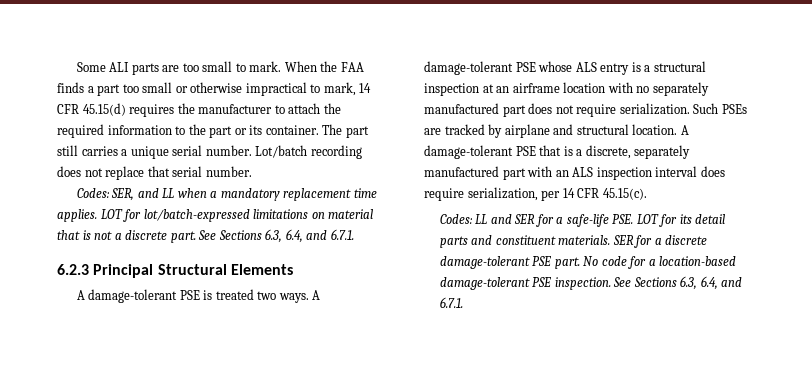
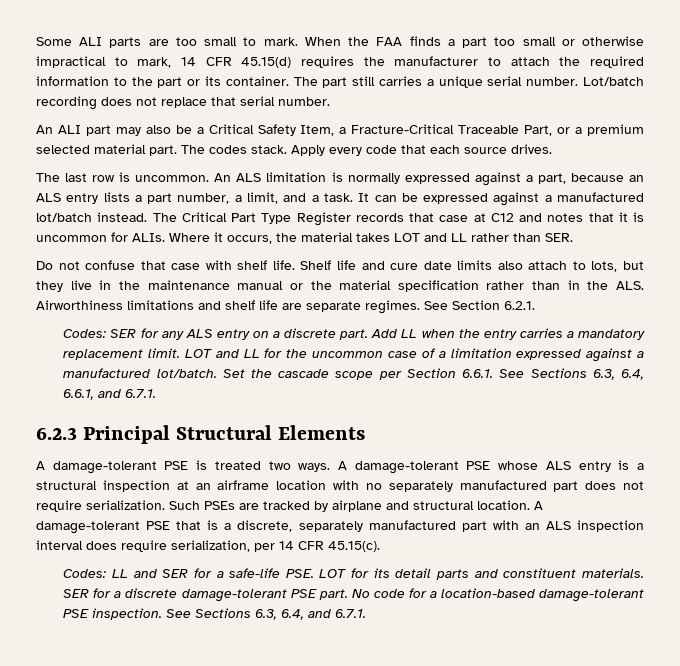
[76,188,377,201] [57,209,374,222] [57,229,303,243] Codes: SER, and LL when a mandatory replacement time applies. LOT for lot/batch-expressed limitations on material that is not a discrete part. See Sections 6.3, 6.4, -> [36,124,644,136] [36,144,552,156] [36,172,644,186] [36,192,644,206] [36,212,644,226] [36,232,573,244] [36,260,644,272] [36,280,644,292] [36,300,535,314] [63,328,646,340] [63,348,644,362] [63,368,645,380] [63,389,95,400] An ALI part may also be a Critical Safety Item, a Fracture-Critical Traceable Part, or a premium selected material part. The codes stack. Apply every code that each source drives. // The last row is uncommon. An ALS limitation is normally expressed against a part, because an ALS entry lists a part number, a limit, and a task. It can be expressed against a manufactured lot/batch instead. The Critical Part Type Register records that case at C12 and notes that it is uncommon for ALIs. Where it occurs, the material takes LOT and LL rather than SER. // Do not confuse that case with shelf life. Shelf life and cure date limits also attach to lots, but they live in the maintenance manual or the material specification rather than in the ALS. Airworthiness limitations and shelf life are separate regimes. See Section 6.2.1. // Codes: SER for any ALS entry on a discrete part. Add LL when the entry carries a mandatory replacement limit. LOT and LL for the uncommon case of a limitation expressed against a manufactured lot/batch. Set the cascade scope per Section 6.6.1. See Sections 6.3, 6.4, 6.6.1,

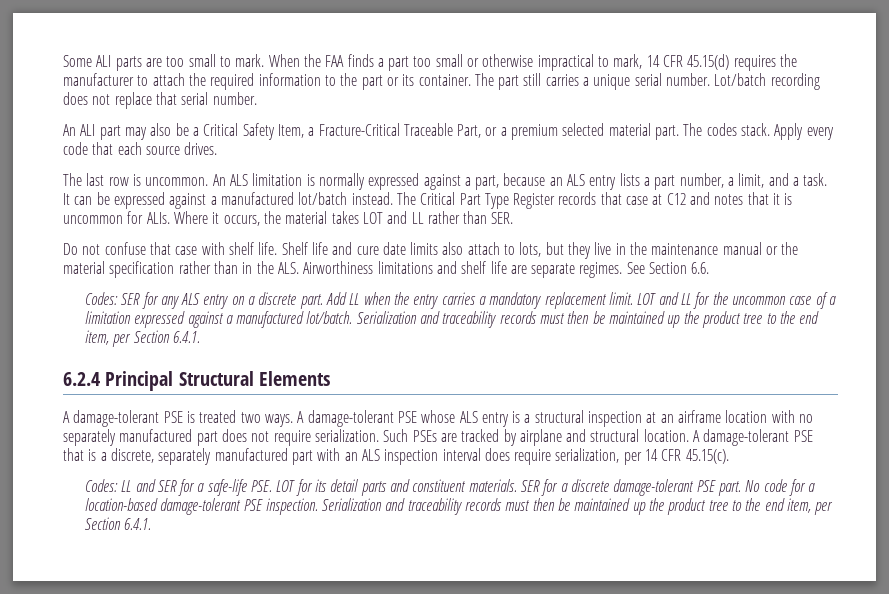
[504,301,535,310] 6.2.1. -> [691,262,710,274] 6.6.
[222,368,645,380] [63,389,157,400] [36,427,77,440] Set the cascade scope per Section 6.6.1. See Sections 6.3, 6.4, 6.6.1, and 6.7.1. // 6.2.3 -> [356,311,820,328] [84,330,200,347] [63,372,100,386] Serialization and traceability records must then be maintained up the product tree to the end item, per Section 6.4.1. // 6.2.4
[166,608,367,620] See Sections 6.3, 6.4, and 6.7.1. -> [322,498,834,515] [84,517,152,530] Serialization and traceability records must then be maintained up the product tree to the end item, per Section 6.4.1.

